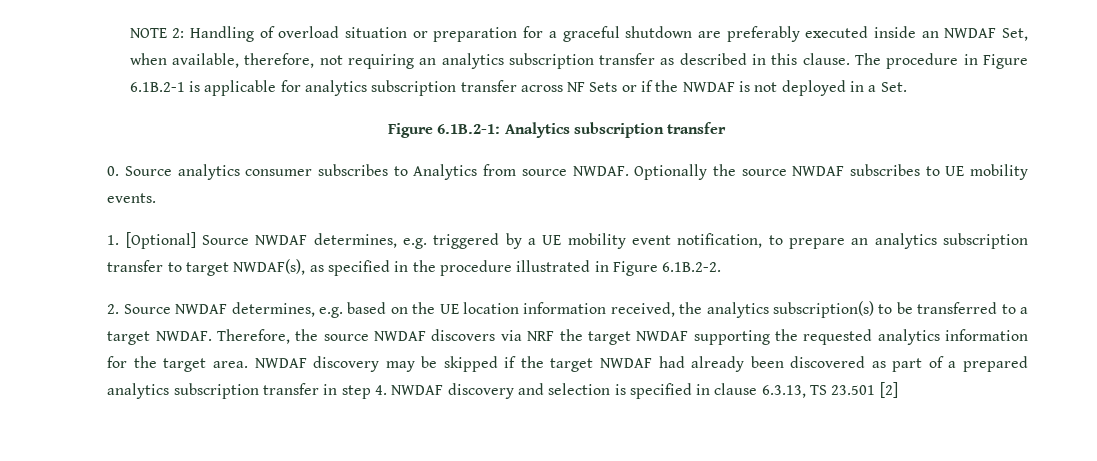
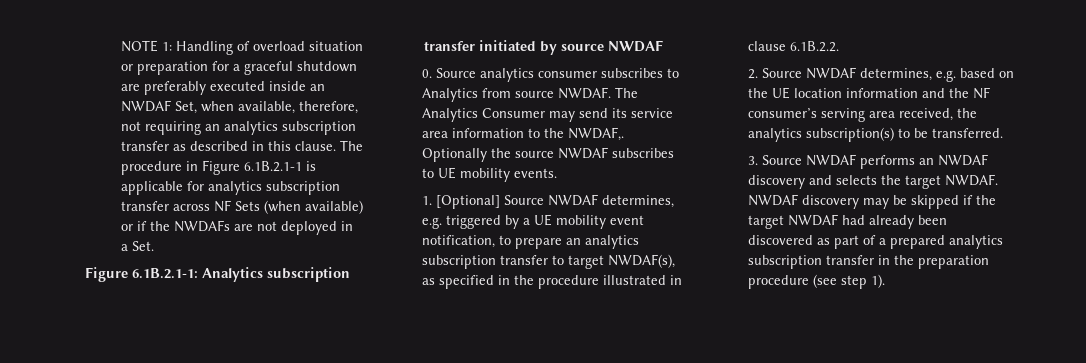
[172,28,185,38] 2: -> [161,42,172,51] 1:
[129,82,185,92] 6.1B.2-1 -> [243,161,302,172] 6.1B.2.1-1
(618, 87) none -> [263,200,363,214] (when available)
[682,81,751,92] NWDAF is -> [173,220,253,232] NWDAFs are
[437,124,501,134] 6.1B.2-1: -> [131,268,198,279] 6.1B.2.1-1:
(727, 128) none -> [478,40,663,55] initiated by source NWDAF
(629, 171) none -> [614,87,638,98] [421,108,673,122] [421,127,624,141] The Analytics Consumer may send its service area information to the NWDAF,.
[612,261,722,276] Figure 6.1B.2-2. -> [747,41,839,52] clause 6.1B.2.2.
(607, 308) none -> [921,87,990,99] [747,108,895,122] and the NF consumer’s serving area
[917,302,1029,314] [107,329,1028,345] [107,356,248,372] transferred to a target NWDAF. Therefore, the source NWDAF discovers via NRF the target NWDAF supporting the requested analytics information for the target area. -> [931,128,1003,138] [747,154,988,169] [747,174,998,189] transferred. // 3. Source NWDAF performs an NWDAF discovery and selects the target NWDAF.
[341,382,898,399] step 4. NWDAF discovery and selection is specified in clause 6.3.13, TS 23.501 [2] -> [893,255,989,269] [747,274,885,289] the preparation procedure (see step 1).

